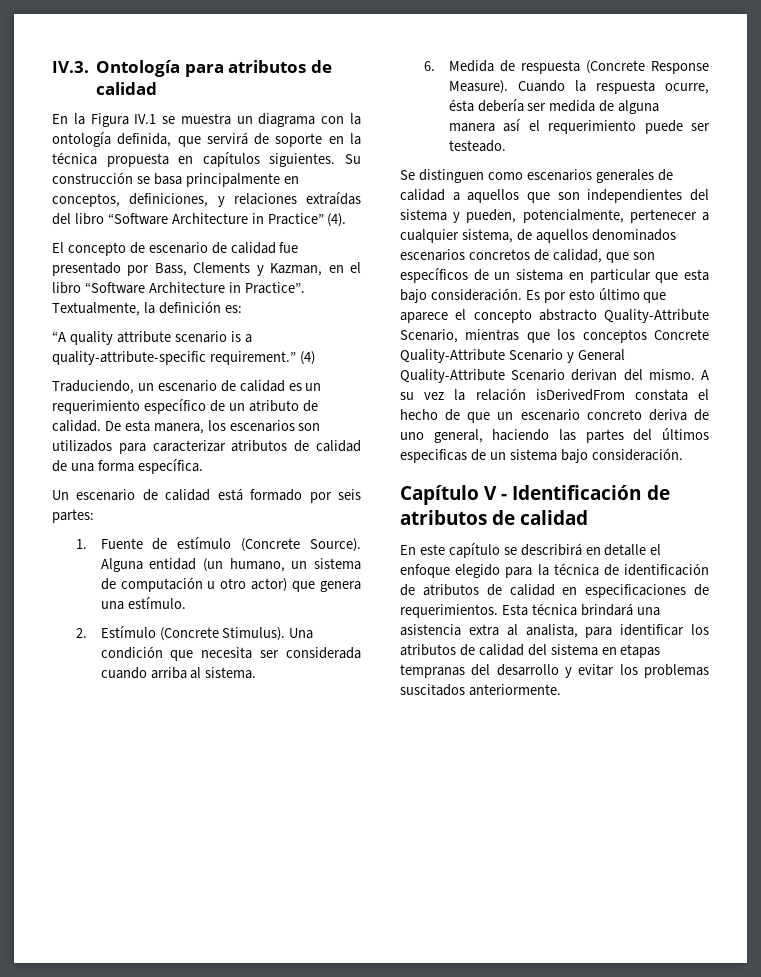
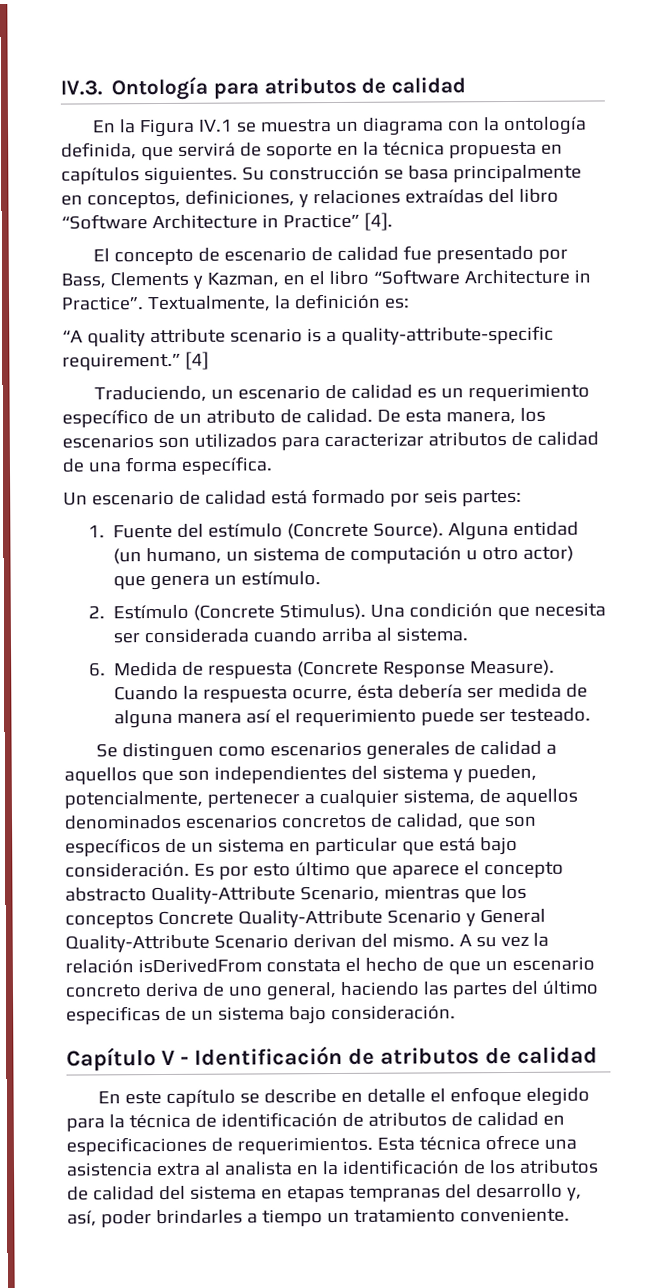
[327,213,347,227] (4). -> [363,212,393,231] [4].
[299,351,315,365] (4) -> [184,351,209,370] [4]
[152,538,168,550] de -> [177,523,205,538] del
[100,601,124,610] una -> [214,574,238,586] un
[684,269,709,281] esta -> [438,837,476,852] está
[662,428,709,440] últimos -> [541,980,599,995] último
[520,543,582,556] describirá -> [263,1089,337,1104] describe
[580,603,633,616] brindará -> [484,1134,540,1151] ofrece
[525,624,685,638] analista, para identificar -> [223,1159,486,1176] analista en la identificación de
[565,664,709,678] [400,684,561,696] y evitar los problemas suscitados anteriormente. -> [566,1187,582,1201] [67,1207,570,1228] y, así, poder brindarles a tiempo un tratamiento conveniente.

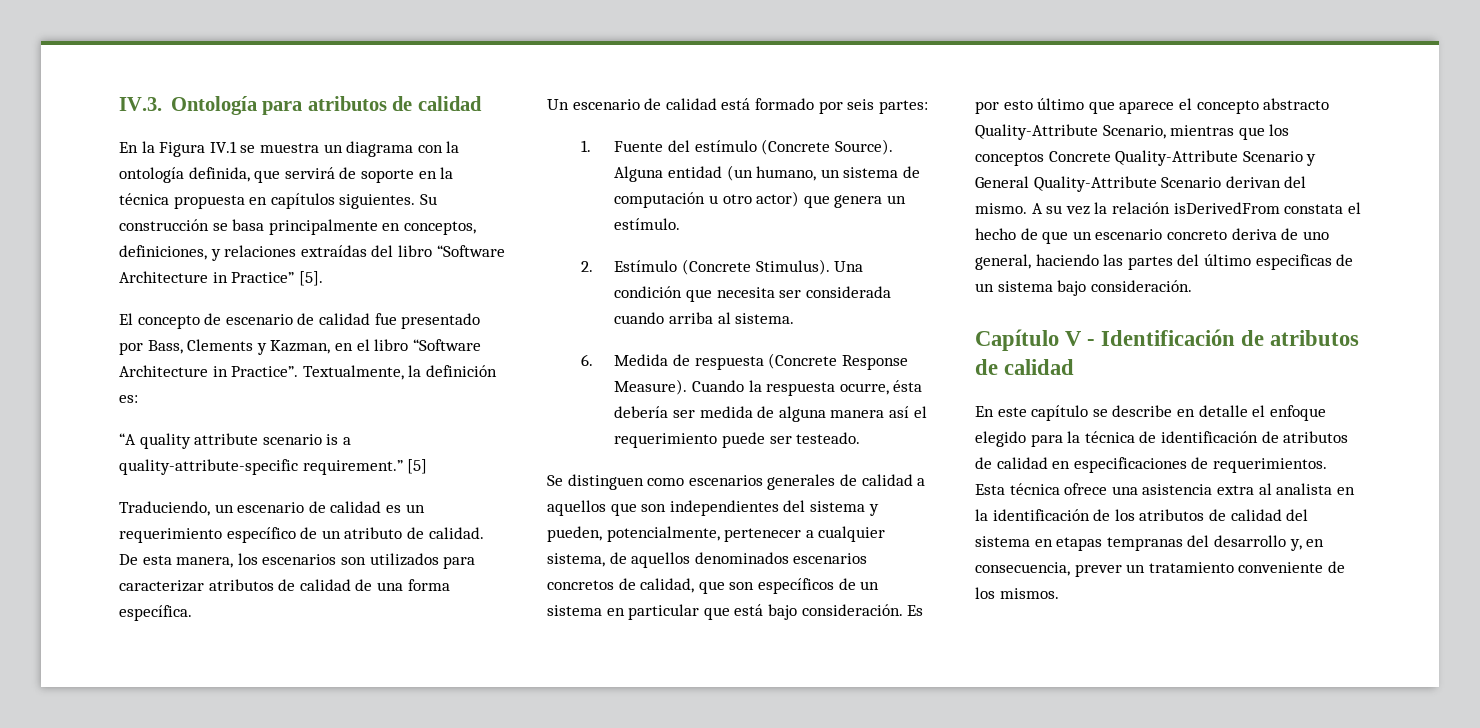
[363,212,393,231] [4]. -> [298,271,323,286] [5].
[184,351,209,370] [4] -> [407,459,428,474] [5]
[67,1207,570,1228] así, poder brindarles a tiempo un tratamiento conveniente. -> [1306,539,1325,547] [975,561,1345,577] [975,587,1059,599] en consecuencia, prever un tratamiento conveniente de los mismos.

